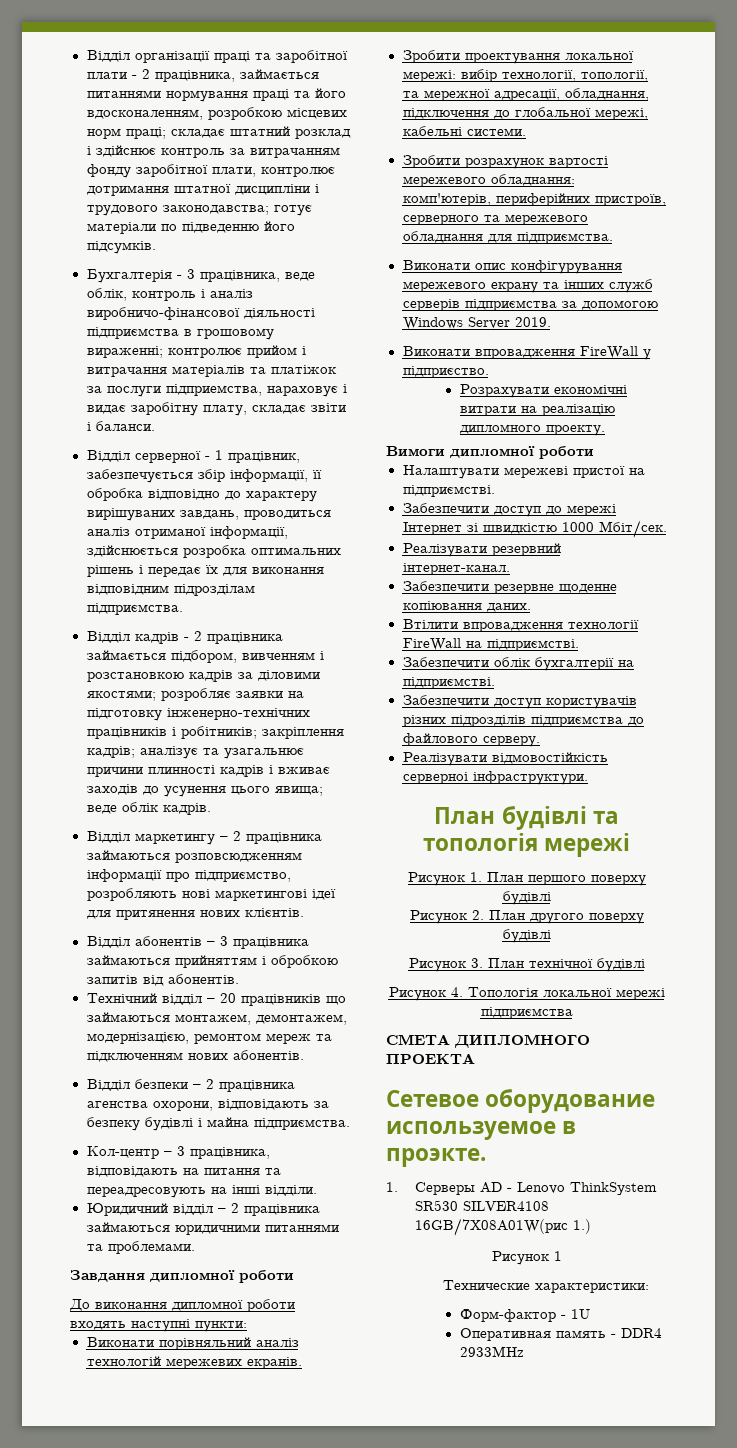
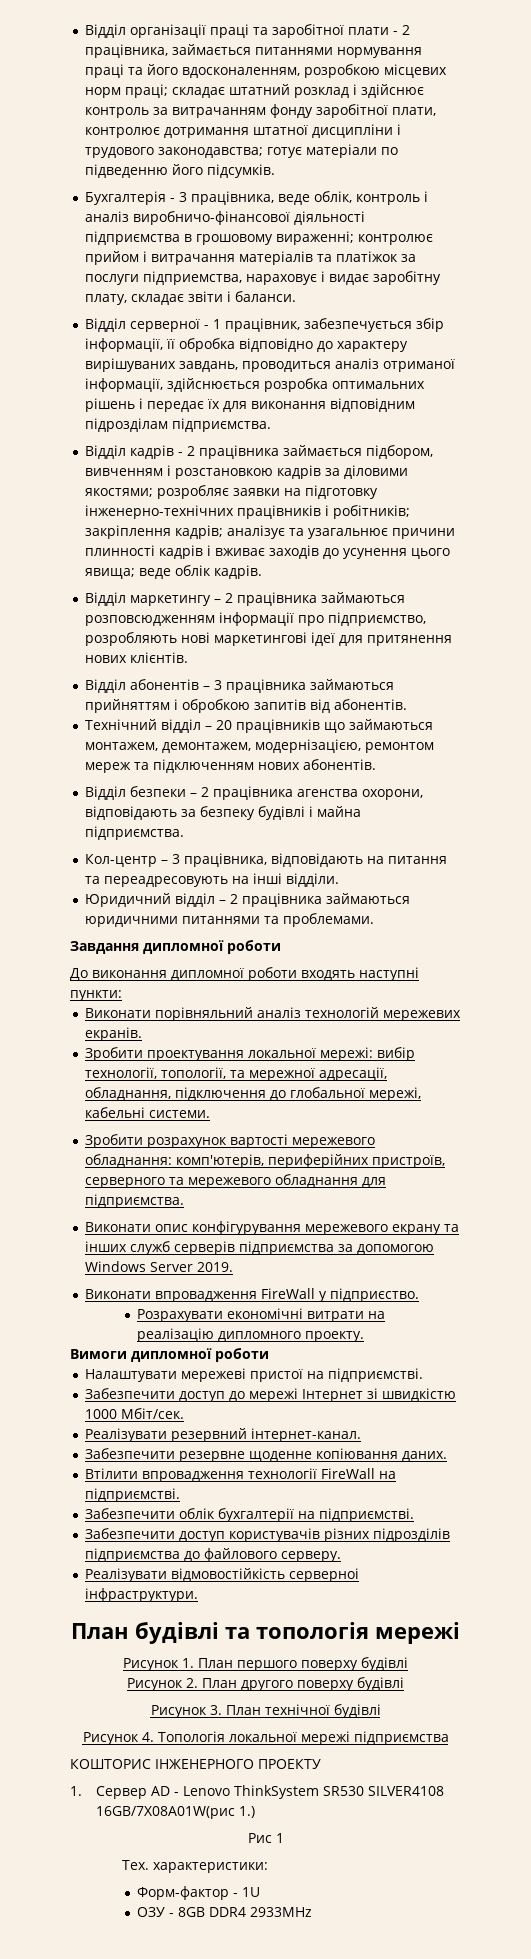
[386,1034,590,1048] [386,1053,475,1065] [386,1089,656,1113] [386,1121,577,1140] [386,1148,486,1167] [386,1182,475,1195] СМЕТА ДИПЛОМНОГО ПРОЕКТА // Сетевое оборудование используемое в проэкте. // 1. Серверы -> [70,1759,321,1769] [70,1786,147,1799] КОШТОРИС ІНЖЕНЕРНОГО ПРОЕКТУ // 1. Сервер
[491,1251,550,1265] Рисунок -> [247,1833,272,1843] Рис
[443,1280,531,1290] Технические -> [121,1860,149,1870] Тех.
[459,1328,616,1341] Оперативная память - -> [137,1907,206,1917] ОЗУ - 8GB

